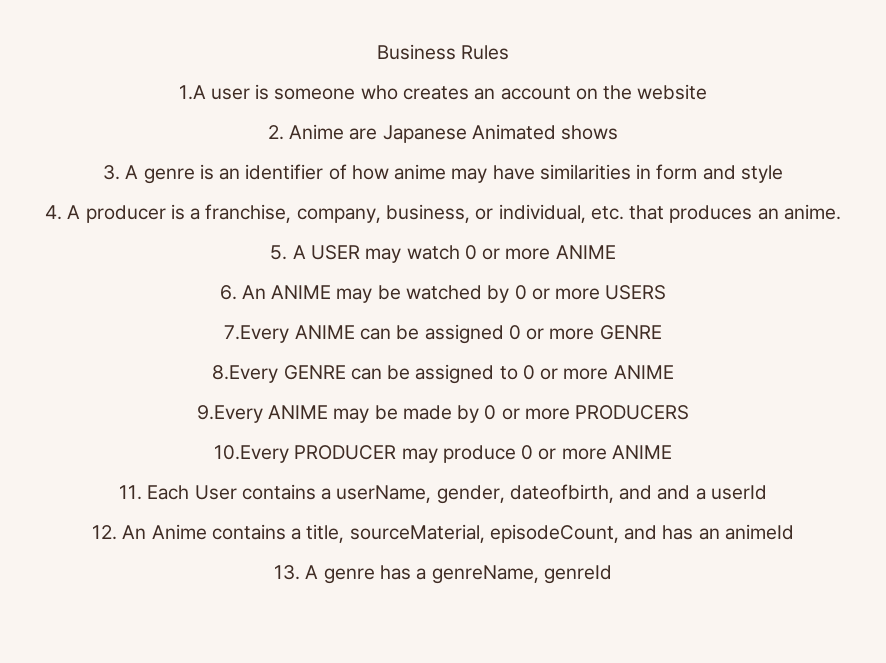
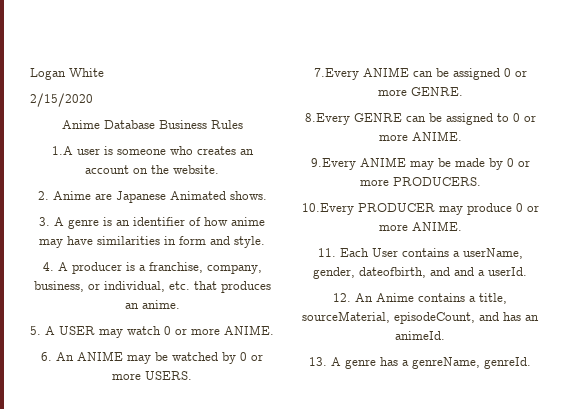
(376, 52) none -> [30,68,104,80] [30,93,93,107] [61,120,155,129] Logan White // 2/15/2020 // Anime Database
[637,84,708,100] website -> [173,165,219,174] website.
[561,125,619,140] shows -> [229,191,267,200] shows.
[740,165,783,183] style -> [234,236,265,248] style.
[555,245,616,259] ANIME -> [224,325,274,335] ANIME.
[605,285,667,300] USERS -> [145,371,192,380] USERS.
[599,325,662,340] GENRE -> [410,87,463,96] GENRE.
[613,365,674,379] ANIME -> [411,131,462,141] ANIME.
[575,405,690,420] PRODUCERS -> [392,177,481,186] PRODUCERS.
[611,445,672,459] ANIME -> [411,221,462,231] ANIME.
[710,485,767,500] userId -> [488,267,527,276] userId.
[724,524,794,540] animeId -> [395,331,445,340] animeId.
[543,565,612,584] genreId -> [484,357,531,369] genreId.

